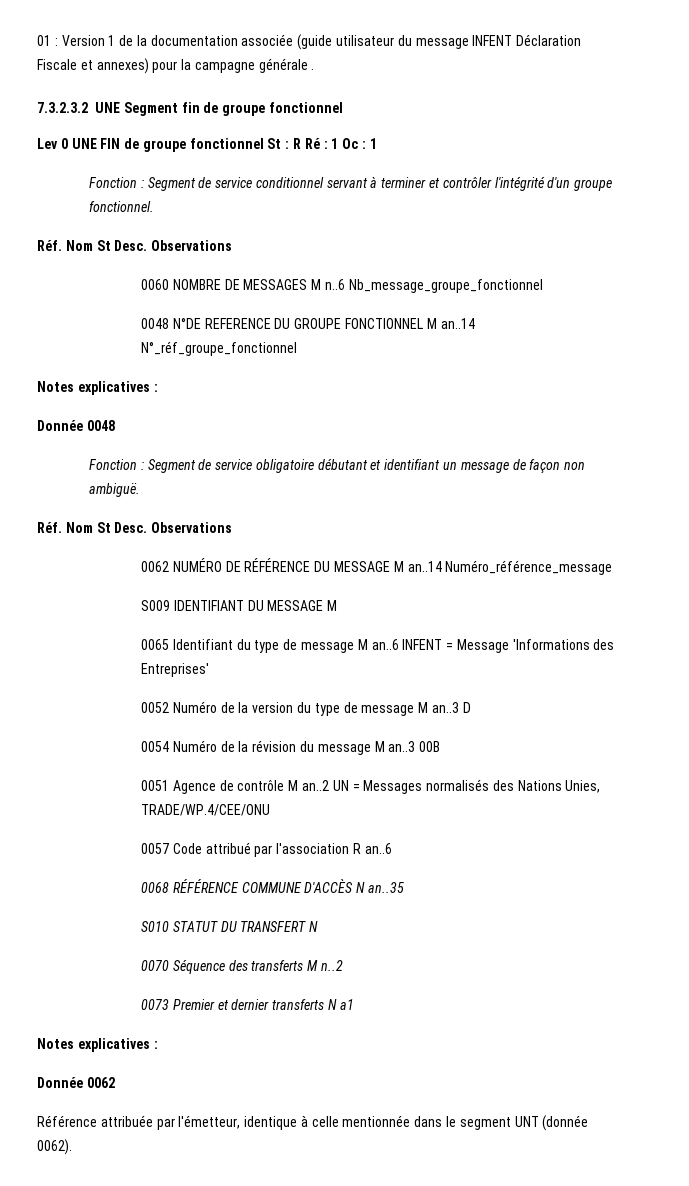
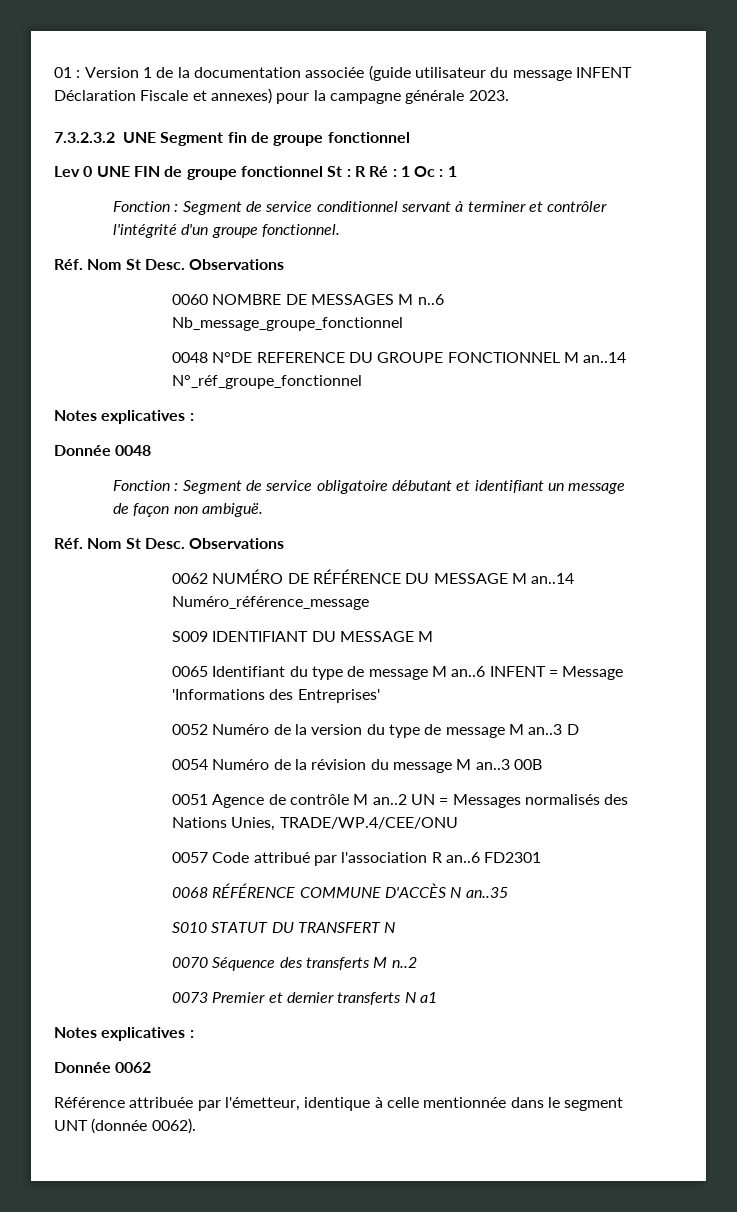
[311,68,315,70] . -> [468,90,509,101] 2023.
(392, 848) none -> [484,852,542,863] FD2301

